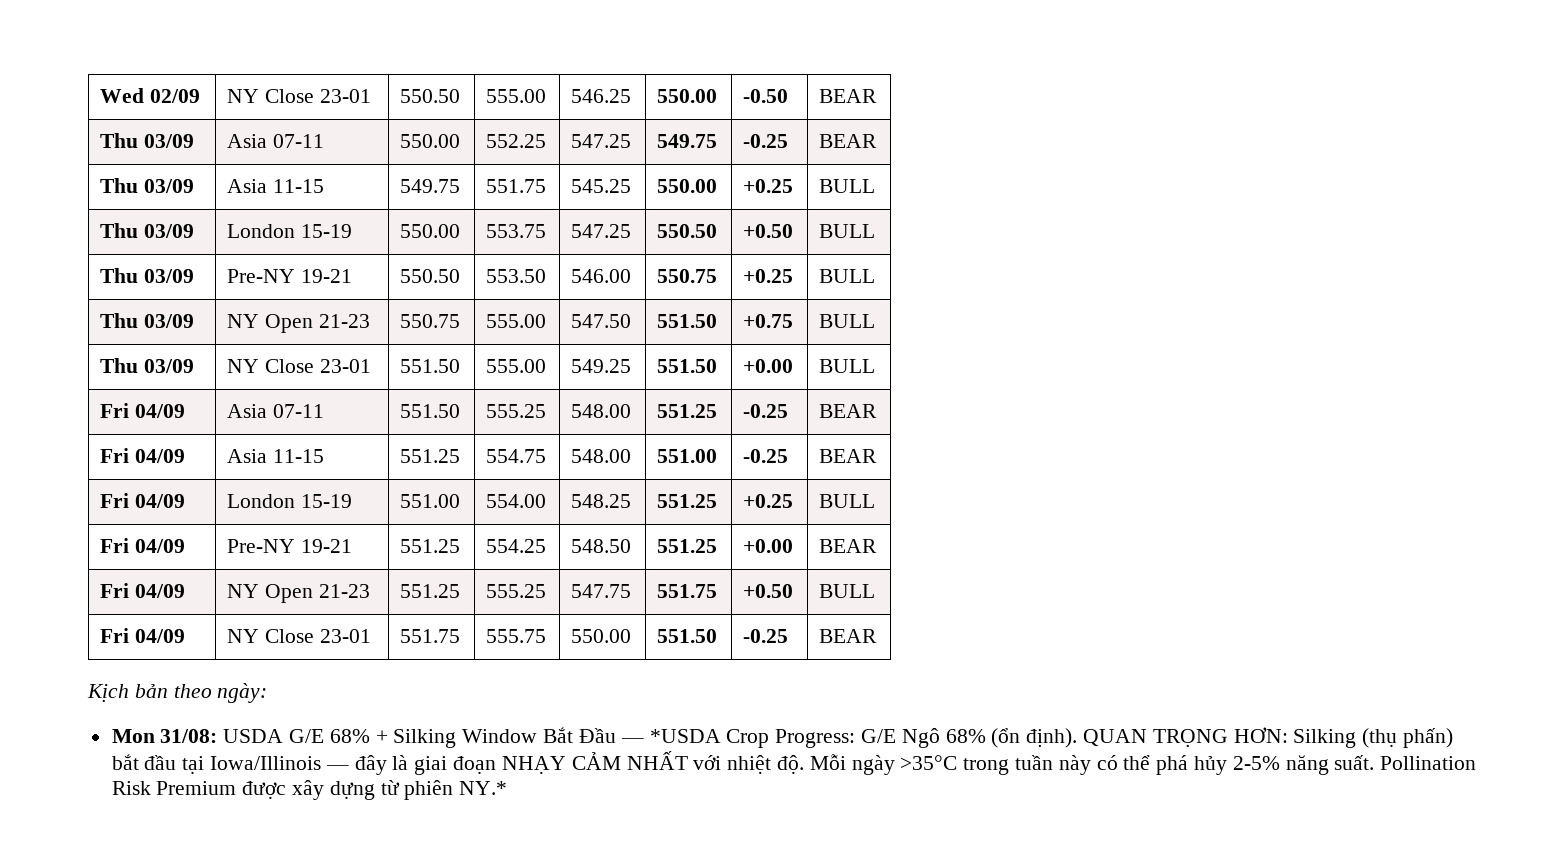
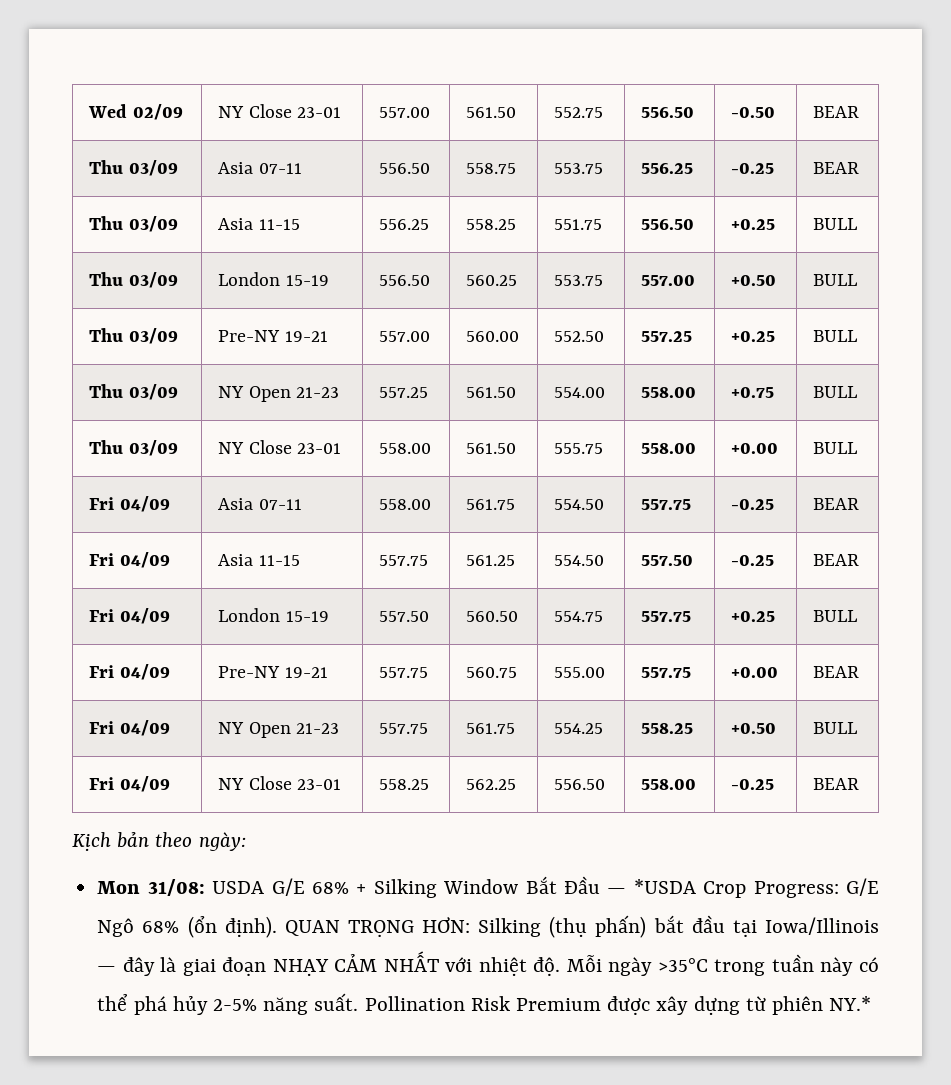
[400,89,461,103] [486,89,547,103] [571,89,632,103] [657,89,718,103] 550.50 | 555.00 | 546.25 | 550.00 -> [379,107,431,118] [466,107,517,118] [554,107,604,118] [641,107,695,118] 557.00 | 561.50 | 552.75 | 556.50
[400,134,461,148] [486,134,547,148] [571,134,632,148] [657,134,718,148] 550.00 | 552.25 | 547.25 | 549.75 -> [379,163,431,174] [466,163,517,174] [554,163,604,174] [641,163,694,174] 556.50 | 558.75 | 553.75 | 556.25
[400,179,461,193] [486,179,547,193] [571,179,632,193] [657,179,718,193] 549.75 | 551.75 | 545.25 | 550.00 -> [379,219,430,230] [466,219,517,230] [554,219,603,230] [641,219,695,230] 556.25 | 558.25 | 551.75 | 556.50
[400,224,461,238] [486,224,547,238] [571,224,632,238] [657,224,718,238] 550.00 | 553.75 | 547.25 | 550.50 -> [379,275,431,286] [466,275,518,286] [554,275,604,286] [641,275,696,286] 556.50 | 560.25 | 553.75 | 557.00
[400,269,461,283] [486,269,547,283] [571,269,632,283] [657,269,718,283] 550.50 | 553.50 | 546.00 | 550.75 -> [379,331,431,342] [466,331,520,342] [554,331,605,342] [641,331,693,342] 557.00 | 560.00 | 552.50 | 557.25
[400,314,461,328] [486,314,547,328] [571,314,632,328] [657,314,718,328] 550.75 | 555.00 | 547.50 | 551.50 -> [379,387,429,398] [466,387,517,398] [554,387,606,398] [641,387,697,398] 557.25 | 561.50 | 554.00 | 558.00
[400,359,461,373] [486,359,547,373] [571,359,632,373] [657,359,718,373] 551.50 | 555.00 | 549.25 | 551.50 -> [379,443,432,454] [466,443,517,454] [554,443,604,454] [641,443,697,454] 558.00 | 561.50 | 555.75 | 558.00
[400,404,461,418] [486,404,547,418] [571,404,632,418] [657,404,718,418] 551.50 | 555.25 | 548.00 | 551.25 -> [379,499,432,510] [466,499,516,510] [554,499,605,510] [641,499,692,510] 558.00 | 561.75 | 554.50 | 557.75
[400,449,461,463] [486,449,547,463] [571,449,632,463] [657,449,718,463] 551.25 | 554.75 | 548.00 | 551.00 -> [379,555,429,566] [466,555,516,566] [554,555,605,566] [641,555,694,566] 557.75 | 561.25 | 554.50 | 557.50
[400,494,461,508] [486,494,547,508] [571,494,632,508] [657,494,718,508] 551.00 | 554.00 | 548.25 | 551.25 -> [379,611,430,622] [466,611,519,622] [554,611,604,622] [641,611,692,622] 557.50 | 560.50 | 554.75 | 557.75
[400,539,461,553] [486,539,547,553] [571,539,632,553] [657,539,718,553] 551.25 | 554.25 | 548.50 | 551.25 -> [379,667,429,678] [466,667,518,678] [554,667,606,678] [641,667,692,678] 557.75 | 560.75 | 555.00 | 557.75
[400,584,461,598] [486,584,547,598] [571,584,632,598] [657,584,718,598] 551.25 | 555.25 | 547.75 | 551.75 -> [379,723,429,734] [466,723,516,734] [554,723,604,734] [641,723,694,734] 557.75 | 561.75 | 554.25 | 558.25
[400,629,461,643] [486,629,547,643] [571,629,632,643] [657,629,718,643] 551.75 | 555.75 | 550.00 | 551.50 -> [379,779,430,790] [466,779,517,790] [554,779,606,790] [641,779,697,790] 558.25 | 562.25 | 556.50 | 558.00

